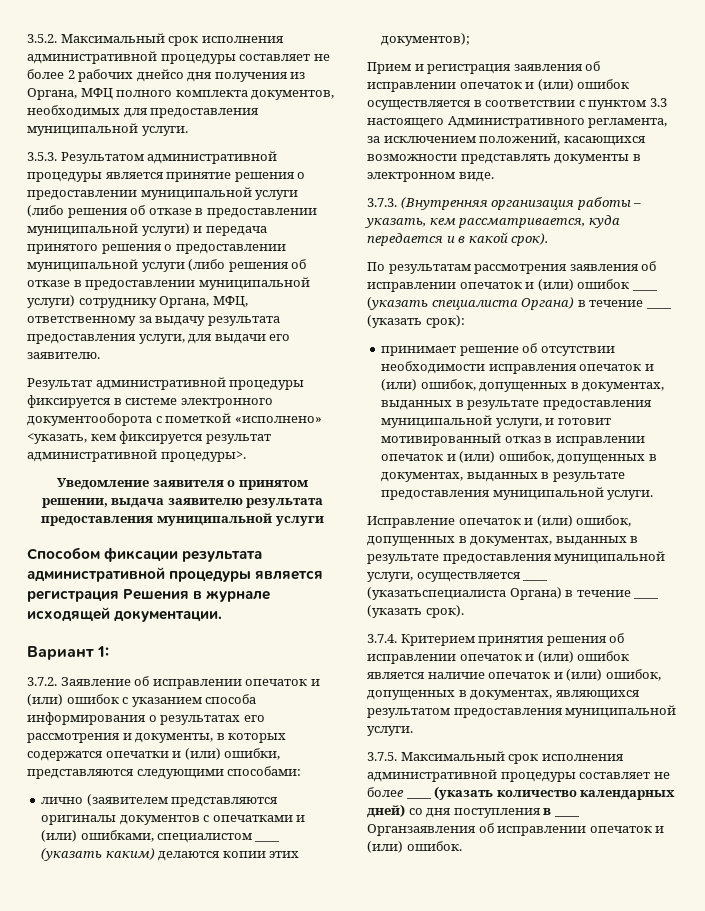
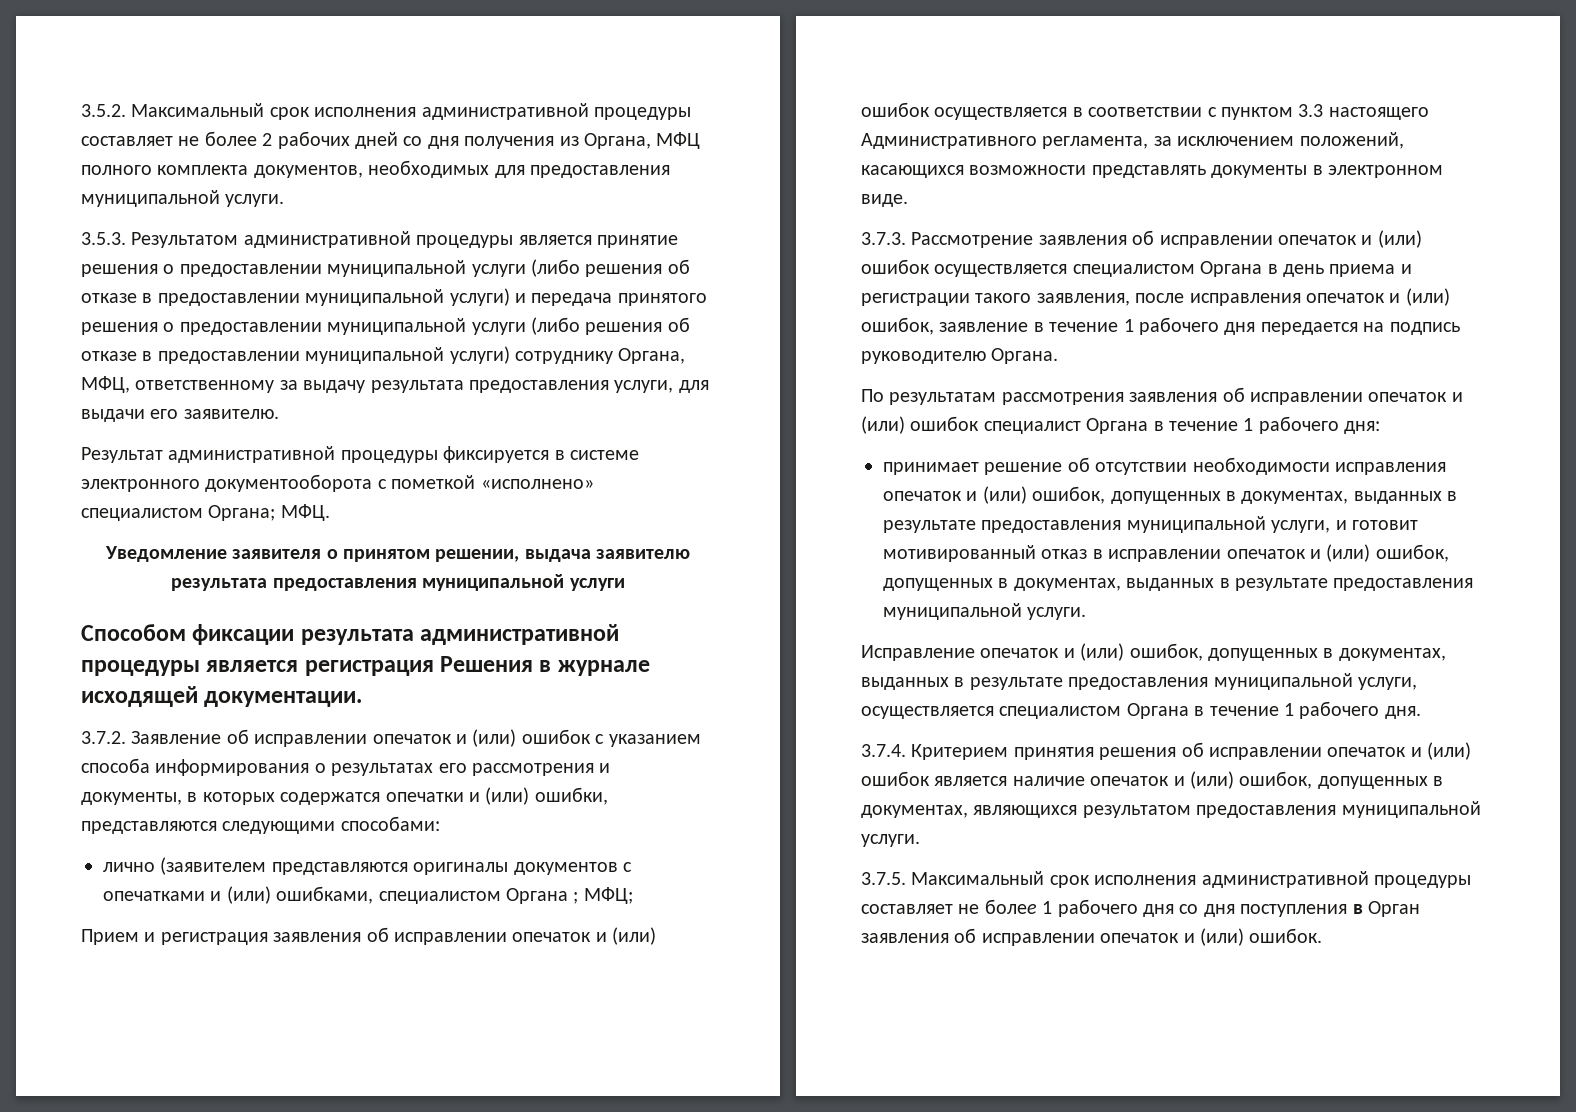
[136,69,184,82] днейсо -> [355,132,423,149] дней со
[27,431,271,444] [27,449,246,462] <указать, кем фиксируется результат административной процедуры>. -> [81,504,330,521] специалистом Органа; МФЦ.
[27,646,110,660] // Вариант 1: -> (363, 699) none
[253,840,280,842] [41,848,300,861] [381,33,471,46] ____ (указать каким) делаются копии этих документов); -> [506,887,633,904] Органа ; МФЦ;
[400,197,642,210] [364,215,620,228] [367,232,549,246] (Внутренняя организация работы – указать, кем рассматривается, куда передается и в какой срок). -> [911,230,1422,248] [861,259,1412,277] [861,288,1450,306] [861,317,1460,335] [861,348,1059,364] Рассмотрение заявления об исправлении опечаток и (или) ошибок осуществляется специалистом Органа в день приема и регистрации такого заявления, после исправления опечаток и (или) ошибок, заявление в течение 1 рабочего дня передается на подпись руководителю Органа.
[631,289,658,291] [367,297,644,310] [645,307,672,309] [367,315,465,328] ____ (указать специалиста Органа) в течение ____ (указать срок): -> [983,416,1381,434] специалист Органа в течение 1 рабочего дня:
[522,579,549,581] [367,587,631,600] [633,597,660,599] [367,605,464,618] ____ (указатьспециалиста Органа) в течение ____ (указать срок). -> [999,701,1421,719] специалистом Органа в течение 1 рабочего дня.
[405,786,676,800] [367,804,405,818] ____ (указать количество календарных дней) -> [1042,899,1174,917] 1 рабочего дня
[553,815,580,817] [367,824,476,836] ____ Органзаявления -> [1368,901,1420,917] [861,933,949,943] Орган заявления

